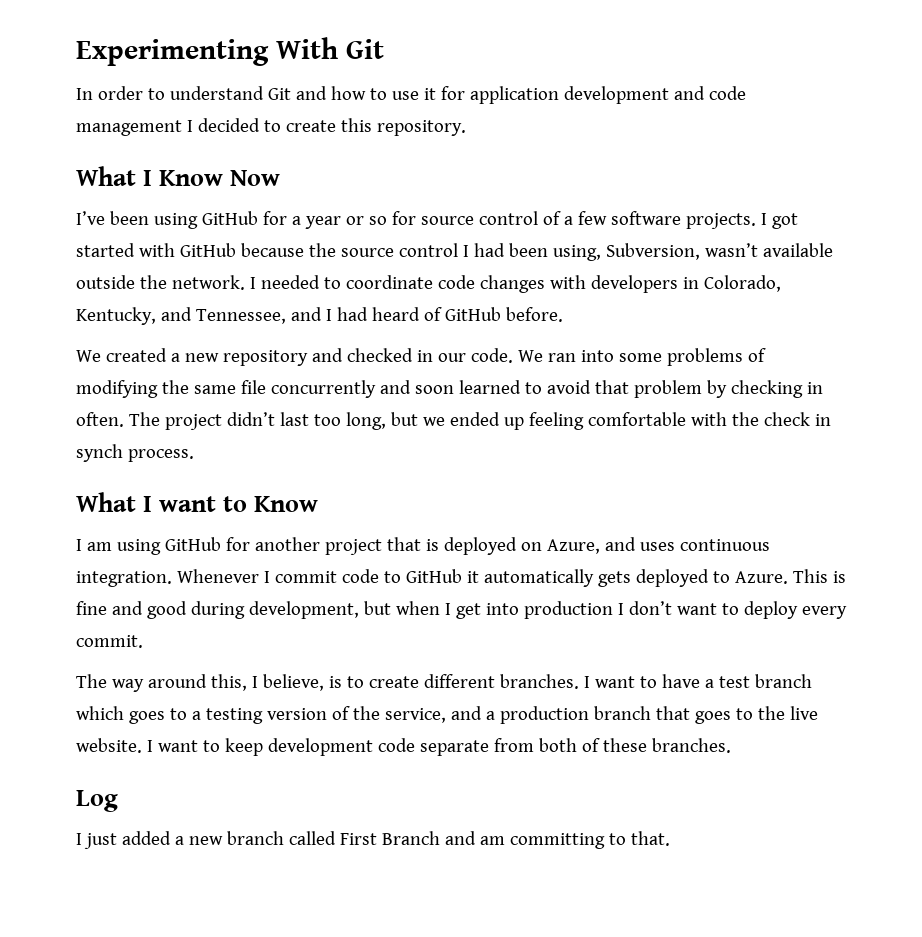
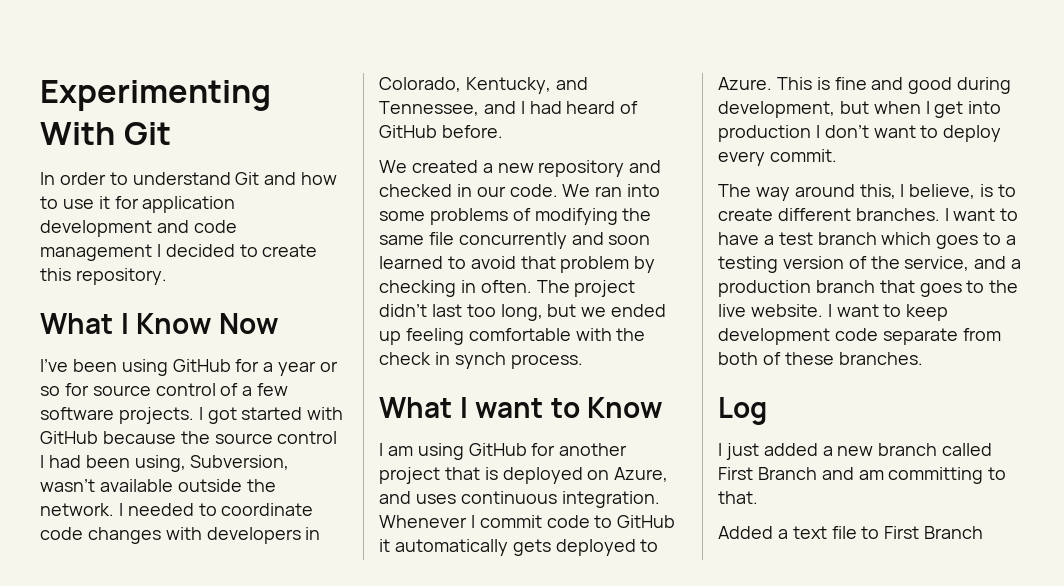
(670, 838) none -> [718,526,984,539] // Added a text file to First Branch

